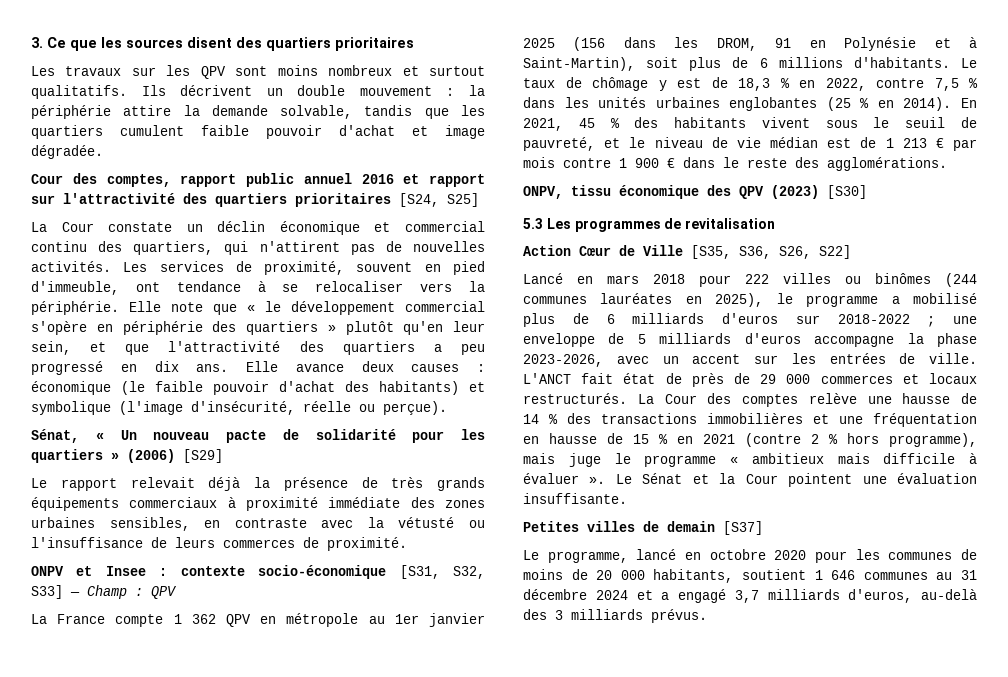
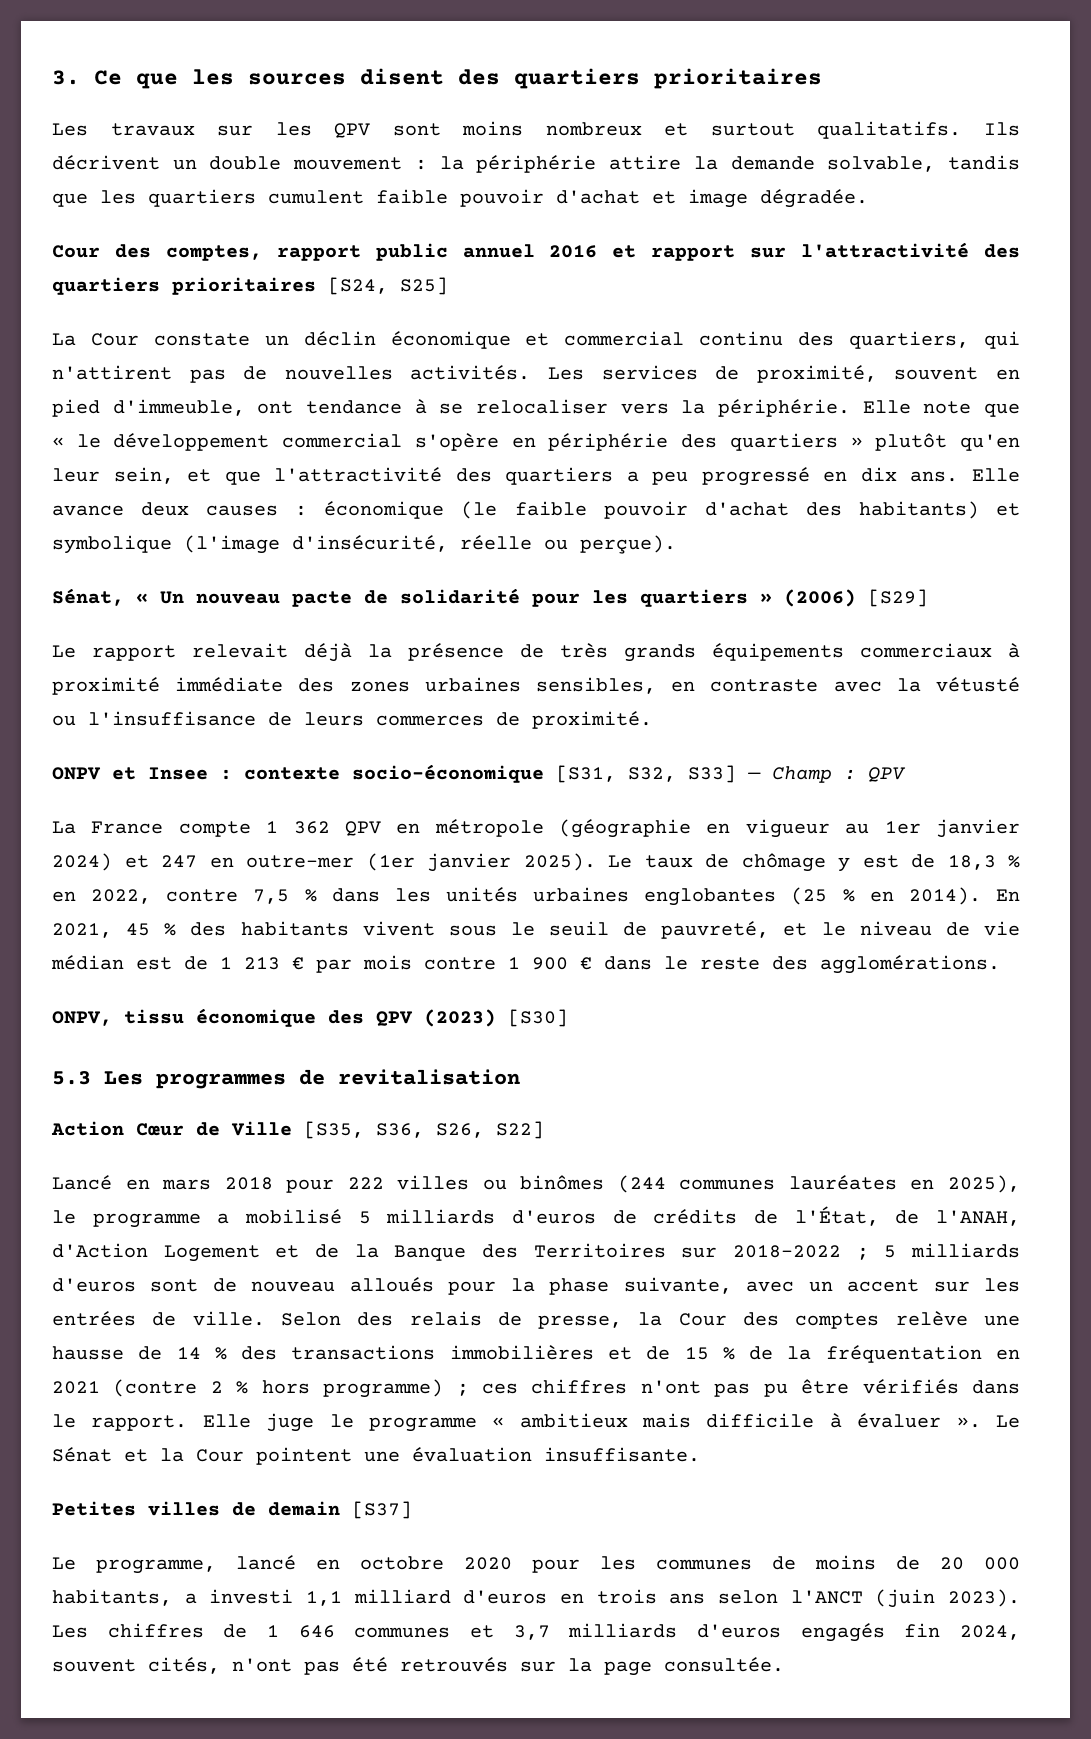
[368,613,485,627] [523,37,977,51] [523,57,950,71] au 1er janvier 2025 (156 dans les DROM, 91 en Polynésie et à Saint-Martin), soit plus de 6 millions d'habitants. -> [559,819,1020,838] [52,853,596,872] (géographie en vigueur au 1er janvier 2024) et 247 en outre-mer (1er janvier 2025).
[523,313,977,327] [523,333,895,347] plus de 6 milliards d'euros sur 2018-2022 ; une enveloppe de 5 milliards d'euros accompagne -> [358,1206,1020,1226] [52,1243,1020,1262] [52,1277,497,1295] 5 milliards d'euros de crédits de l'État, de l'ANAH, d'Action Logement et de la Banque des Territoires sur 2018-2022 ; 5 milliards d'euros sont de nouveau alloués pour
[523,354,603,367] 2023-2026, -> [623,1277,732,1294] suivante,
[523,373,977,387] [523,393,654,404] L'ANCT fait état de près de 29 000 commerces et locaux restructurés. La -> [280,1311,663,1329] Selon des relais de presse, la
[839,413,977,427] [523,433,668,444] une fréquentation en hausse de 15 % -> [646,1345,982,1363] de 15 % de la fréquentation
[889,433,977,447] [523,453,555,464] programme), mais -> [323,1379,1021,1398] [52,1414,251,1431] programme) ; ces chiffres n'ont pas pu être vérifiés dans le rapport. Elle
[742,569,978,580] [523,589,977,603] [523,609,707,623] soutient 1 646 communes au 31 décembre 2024 et a engagé 3,7 milliards d'euros, au-delà des 3 milliards prévus. -> [184,1589,1020,1608] [52,1623,1020,1642] [52,1657,784,1676] a investi 1,1 milliard d'euros en trois ans selon l'ANCT (juin 2023). Les chiffres de 1 646 communes et 3,7 milliards d'euros engagés fin 2024, souvent cités, n'ont pas été retrouvés sur la page consultée.

